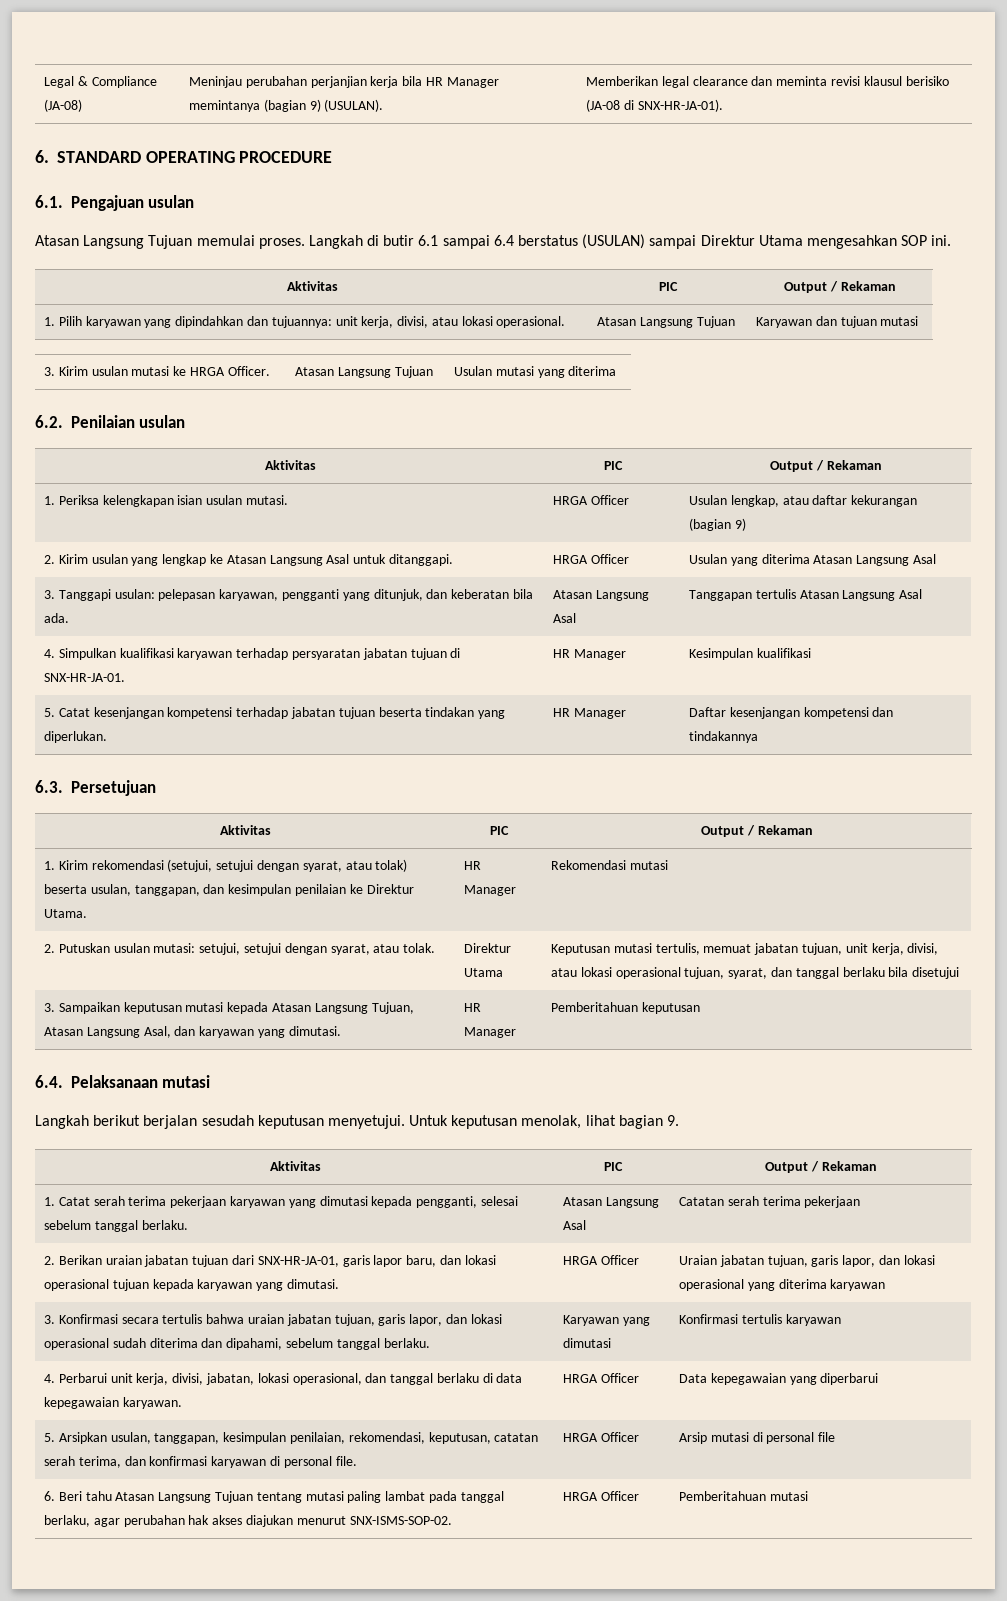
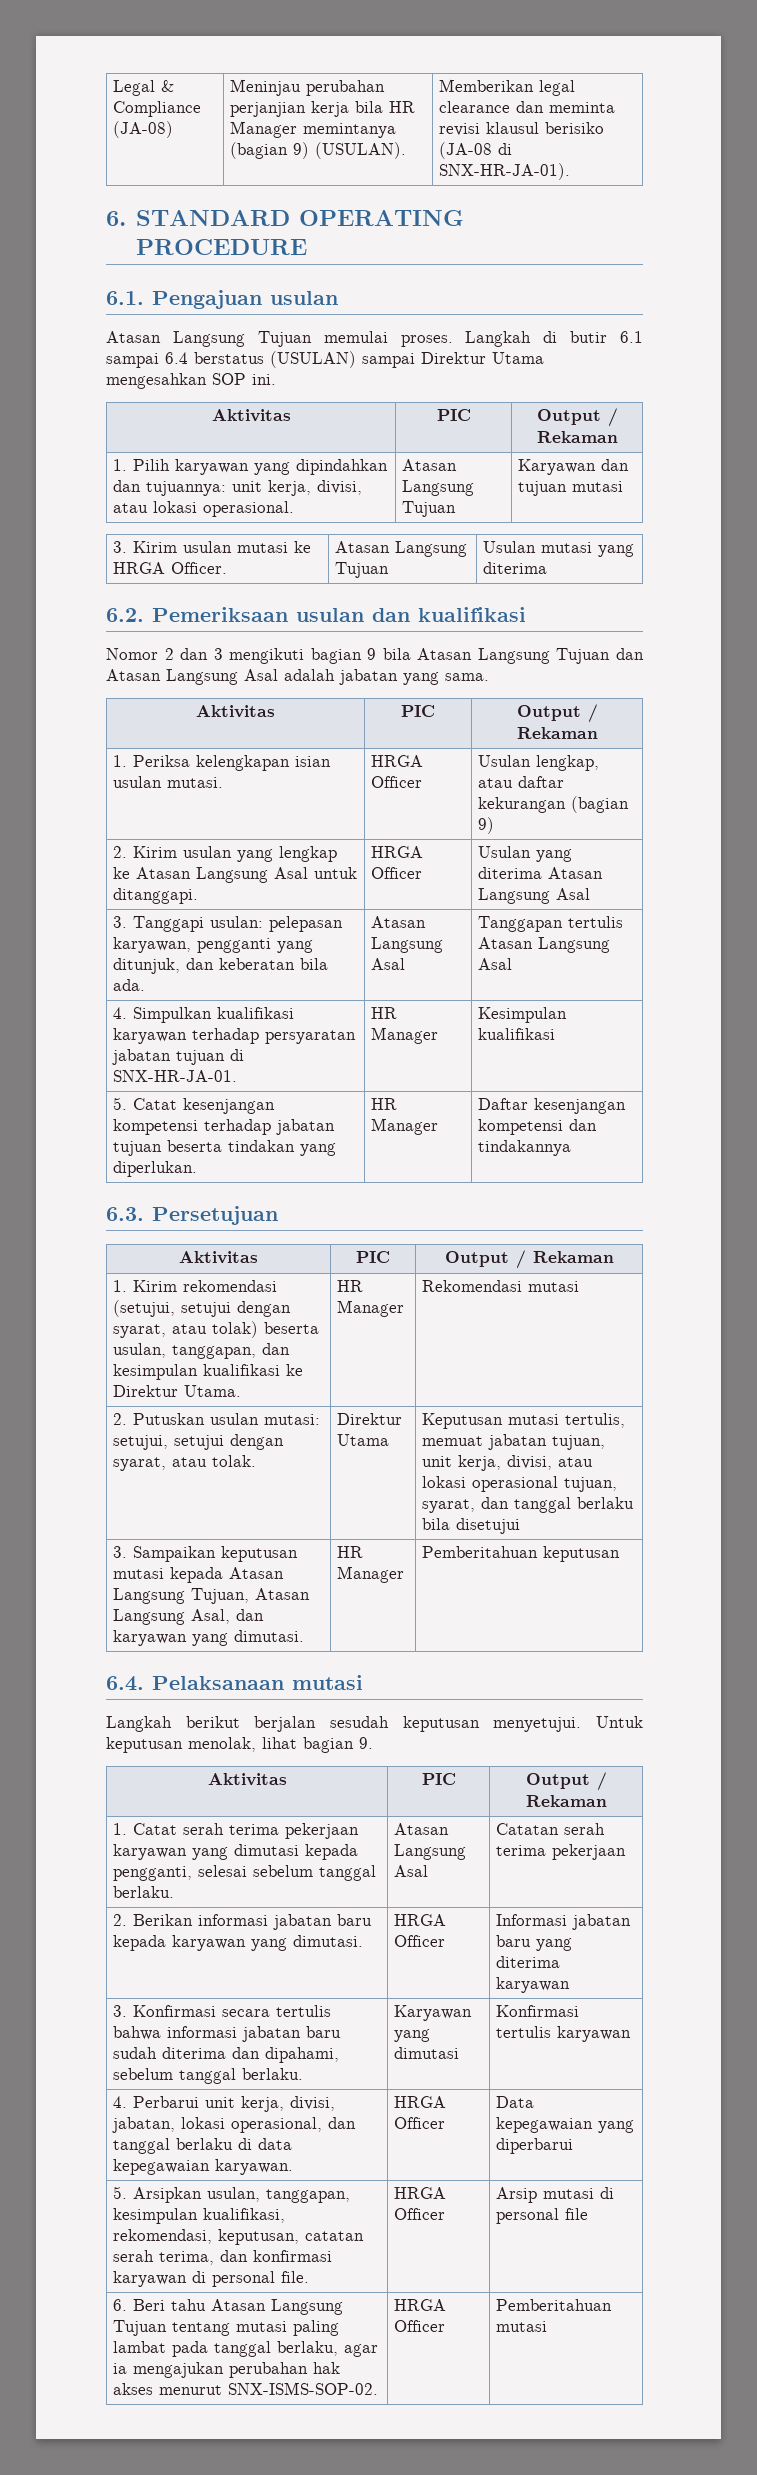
[70,415,186,428] Penilaian usulan -> [152,607,527,622] [106,648,644,664] [106,669,489,685] Pemeriksaan usulan dan kualifikasi // Nomor 2 dan 3 mengikuti bagian 9 bila Atasan Langsung Tujuan dan Atasan Langsung Asal adalah jabatan yang sama.
[294,884,346,896] penilaian -> [203,1364,281,1376] kualifikasi
[105,1255,496,1267] [44,1279,149,1291] uraian jabatan tujuan dari SNX-HR-JA-01, garis lapor baru, dan lokasi operasional tujuan -> [198,1914,373,1930] informasi jabatan baru
[679,1255,935,1267] [679,1279,745,1291] Uraian jabatan tujuan, garis lapor, dan lokasi operasional -> [496,1914,632,1930] [496,1935,532,1947] Informasi jabatan baru
[247,1314,502,1326] [44,1338,110,1350] uraian jabatan tujuan, garis lapor, dan lokasi operasional -> [167,2026,342,2042] informasi jabatan baru
[289,1432,345,1444] penilaian, -> [203,2208,286,2223] kualifikasi,
(120, 1522) none -> [113,2362,225,2378] ia mengajukan
[245,1515,293,1527] diajukan -> (154, 2389) none

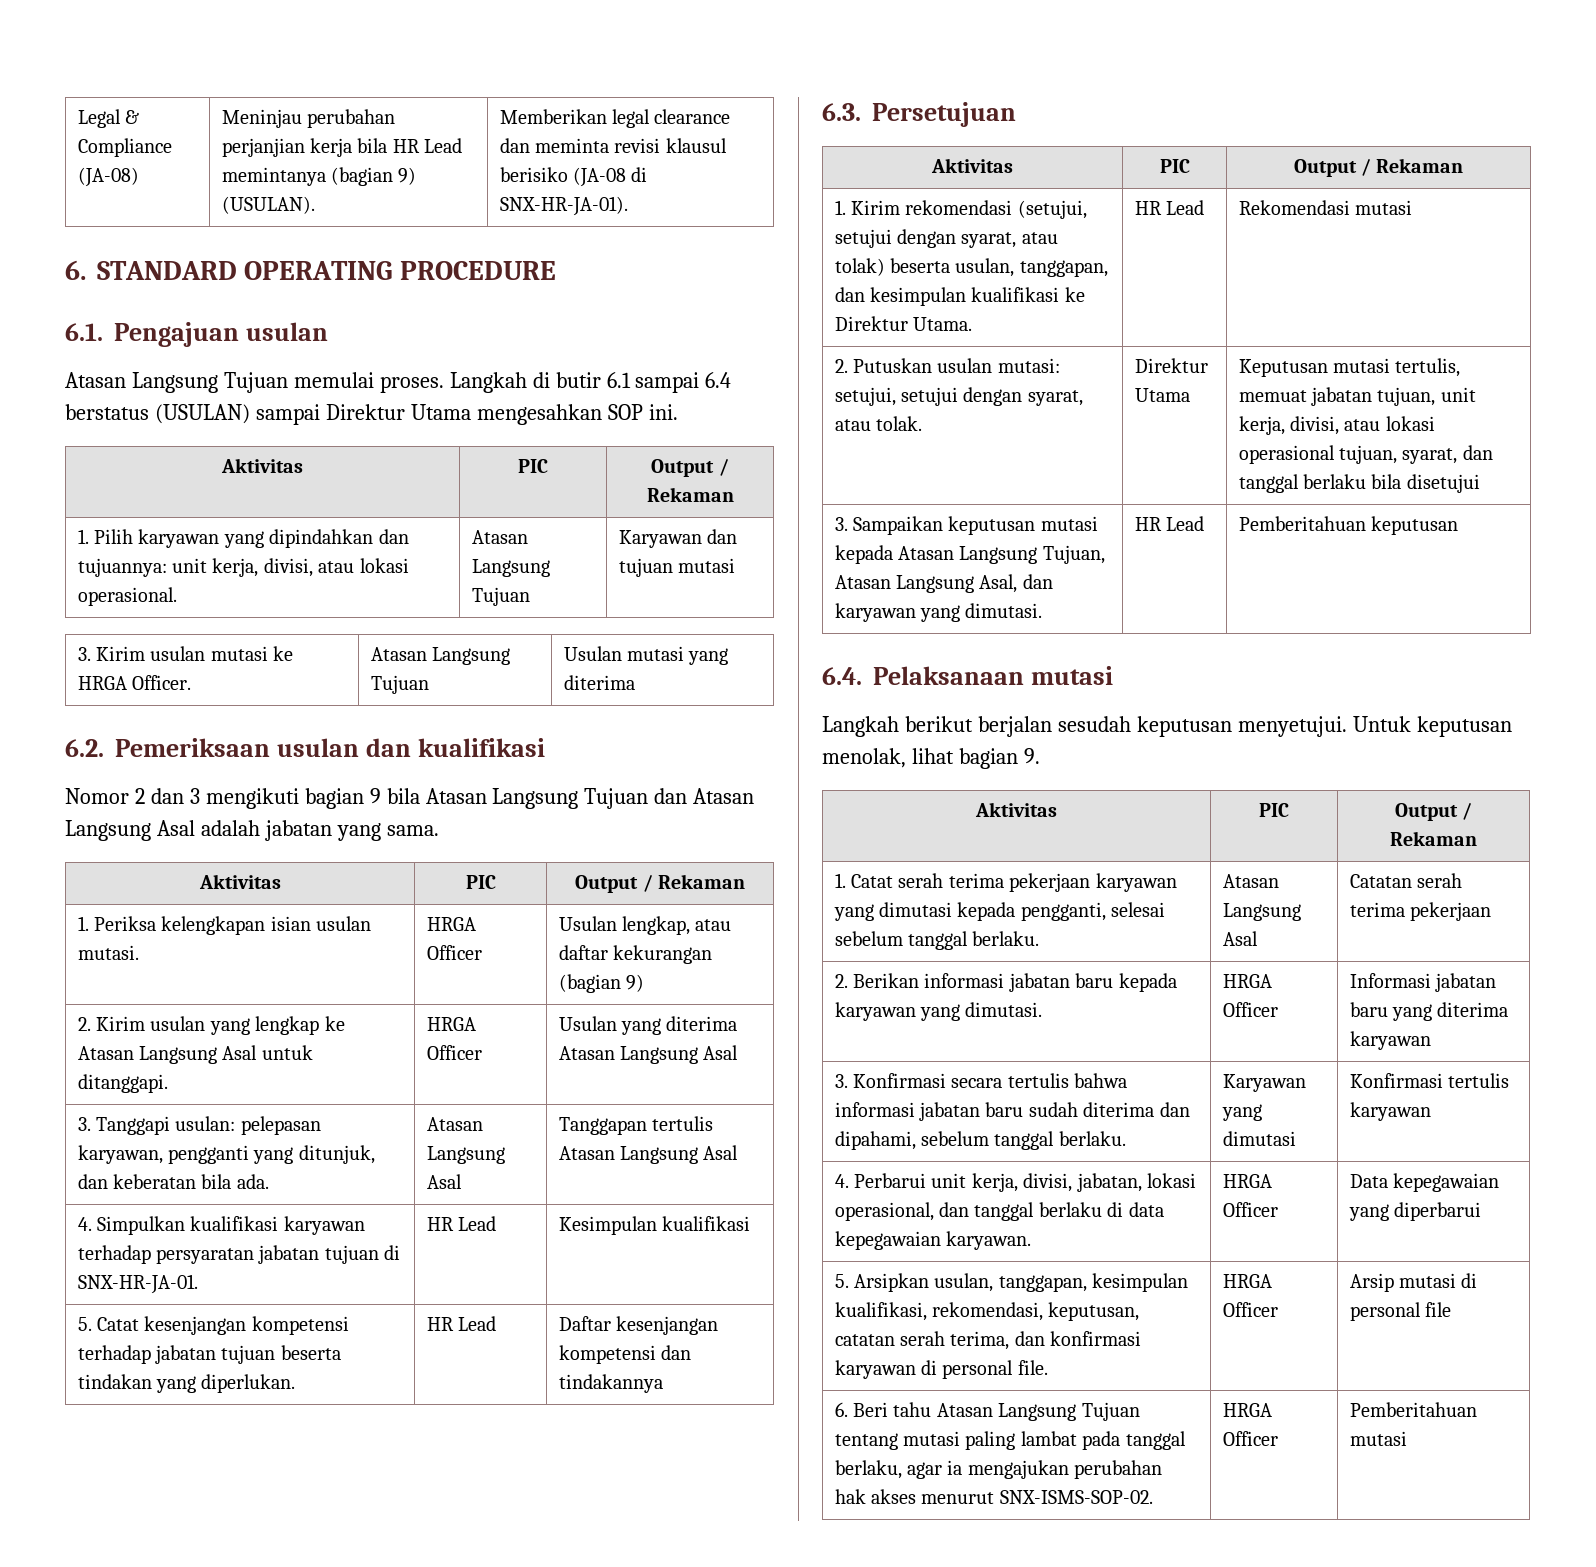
[230,121,298,138] Manager -> [424,138,463,153] Lead
[371,1027,439,1044] Manager -> [457,1216,496,1231] Lead
[371,1118,439,1135] Manager -> [457,1316,496,1331] Lead
[337,1300,405,1317] Manager -> [1165,200,1204,215] Lead
[337,1566,405,1583] Manager -> [1165,516,1204,531] Lead

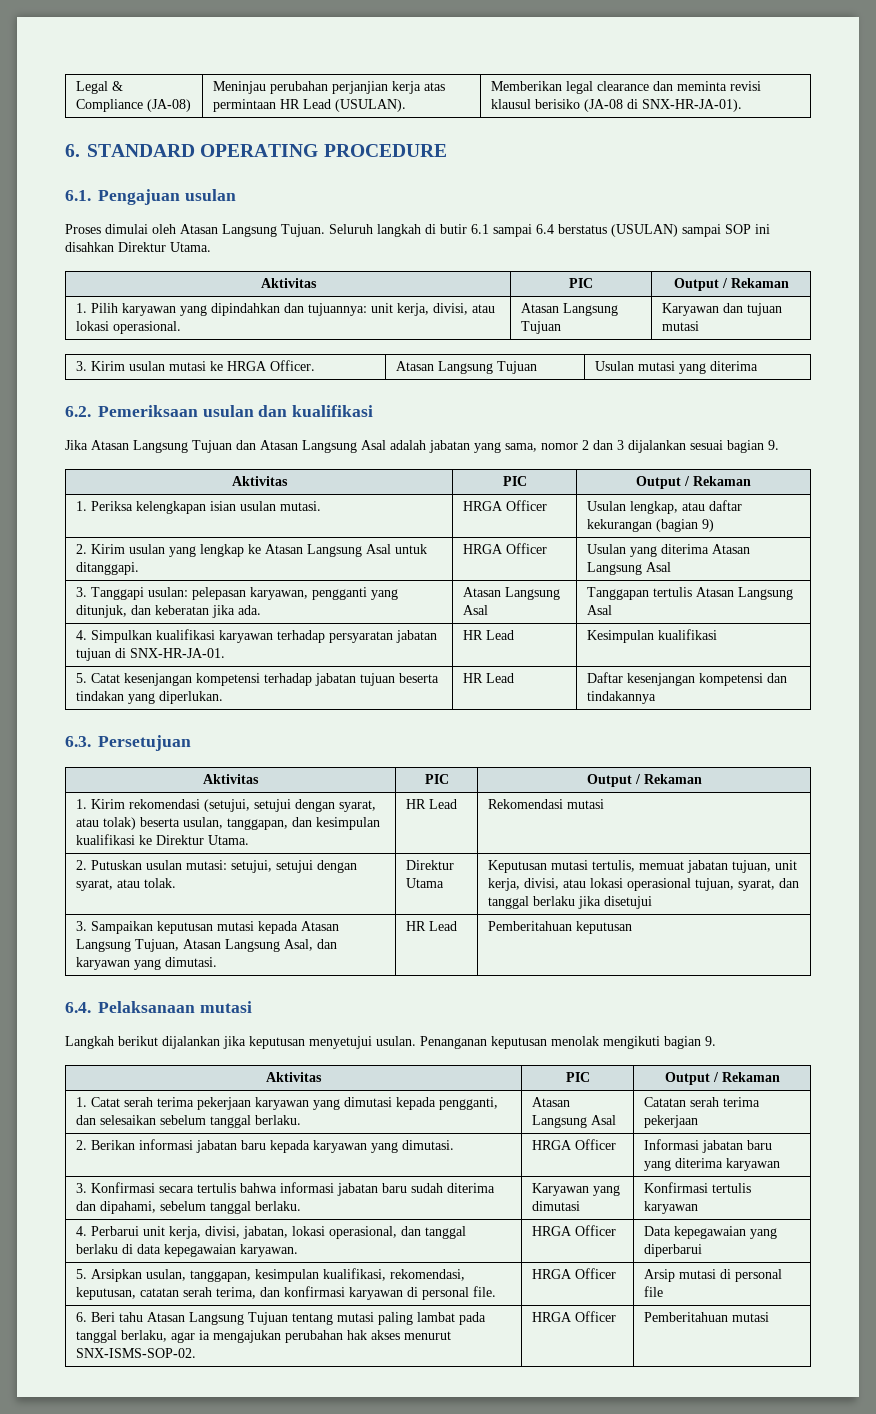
[357,138,463,153] [221,167,417,186] bila HR Lead memintanya (bagian 9) -> [423,82,445,91] [212,99,331,112] atas permintaan HR Lead
[65,372,527,393] Atasan Langsung Tujuan memulai proses. Langkah -> [65,224,421,237] Proses dimulai oleh Atasan Langsung Tujuan. Seluruh langkah
[325,404,678,425] Direktur Utama mengesahkan SOP ini. -> [725,224,770,234] [65,242,211,252] SOP ini disahkan Direktur Utama.
[65,788,420,809] Nomor 2 dan 3 mengikuti bagian 9 bila -> [65,440,88,450] Jika
[386,825,439,836] sama. -> [505,440,779,453] sama, nomor 2 dan 3 dijalankan sesuai bagian 9.
[201,1174,232,1189] bila -> [211,605,235,618] jika
[1371,474,1402,489] bila -> [577,896,601,909] jika
[977,716,1512,737] [822,748,954,768] berjalan sesudah keputusan menyetujui. Untuk keputusan menolak, lihat -> [162,1036,660,1049] dijalankan jika keputusan menyetujui usulan. Penanganan keputusan menolak mengikuti
[1111,902,1166,917] selesai -> [75,1115,156,1125] dan selesaikan

